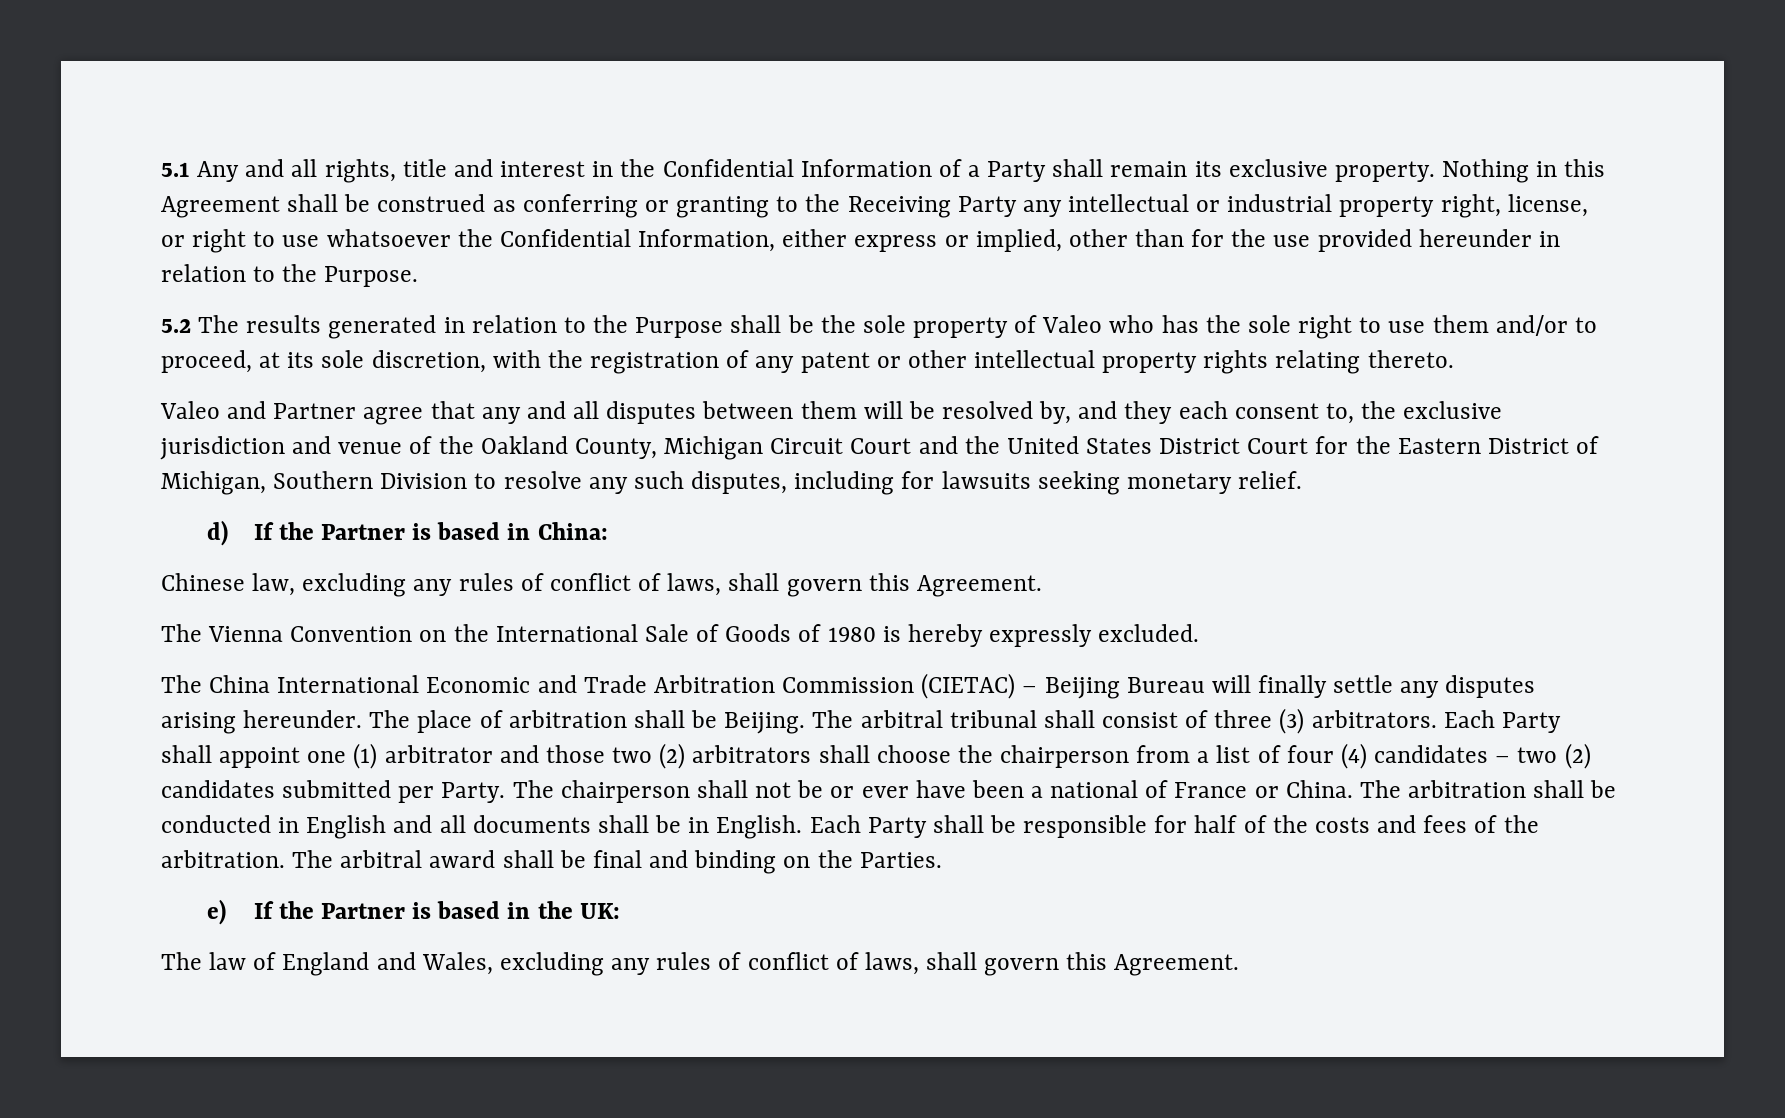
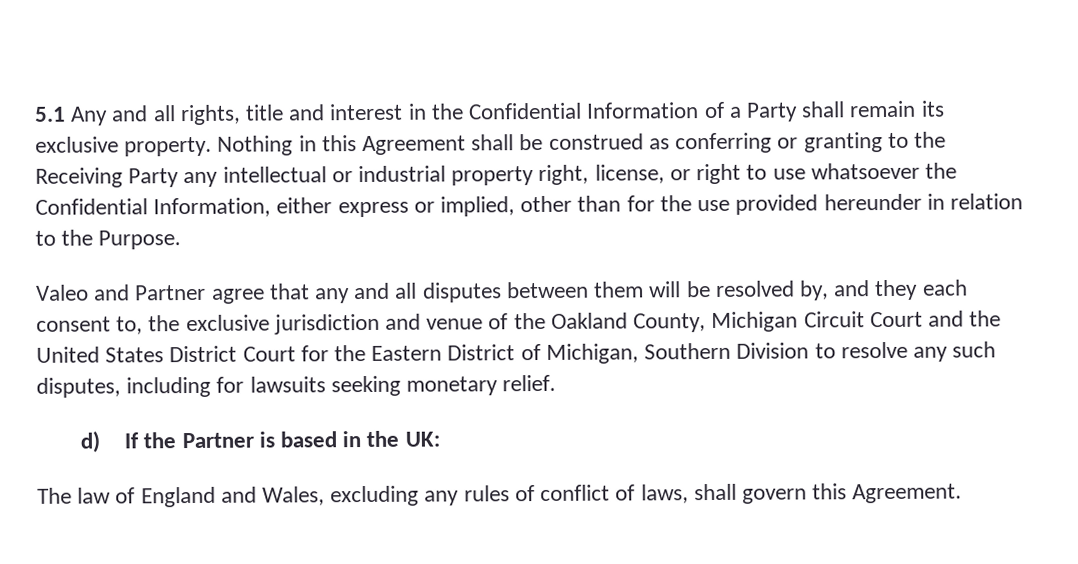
[161,315,1597,339] [161,350,1454,374] // 5.2 The results generated in relation to the Purpose shall be the sole property of Valeo who has the sole right to use them and/or to proceed, at its sole discretion, with the registration of any patent or other intellectual property rights relating thereto. -> (182, 240) none
[537,522,608,540] [161,573,1042,597] [161,624,1200,647] [161,673,1536,699] [161,708,1561,734] [161,743,1591,769] [161,780,1617,803] [161,815,1539,839] [161,850,942,874] [207,899,531,925] China: // Chinese law, excluding any rules of conflict of laws, shall govern this Agreement. // The Vienna Convention on the International Sale of Goods of 1980 is hereby expressly excluded. // The China International Economic and Trade Arbitration Commission (CIETAC) – Beijing Bureau will finally settle any disputes arising hereunder. The place of arbitration shall be Beijing. The arbitral tribunal shall consist of three (3) arbitrators. Each Party shall appoint one (1) arbitrator and those two (2) arbitrators shall choose the chairperson from a list of four (4) candidates – two (2) candidates submitted per Party. The chairperson shall not be or ever have been a national of France or China. The arbitration shall be conducted in English and all documents shall be in English. Each Party shall be responsible for half of the costs and fees of the arbitration. The arbitral award shall be final and binding on the Parties. // e) If the Partner is based in -> (362, 439) none

